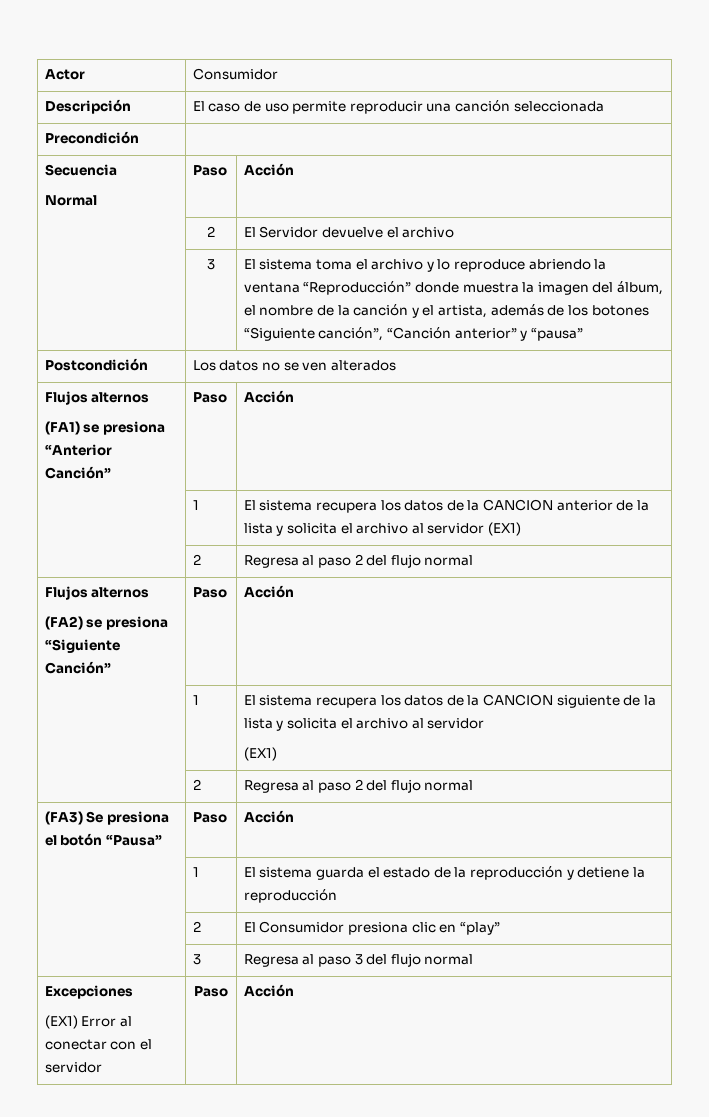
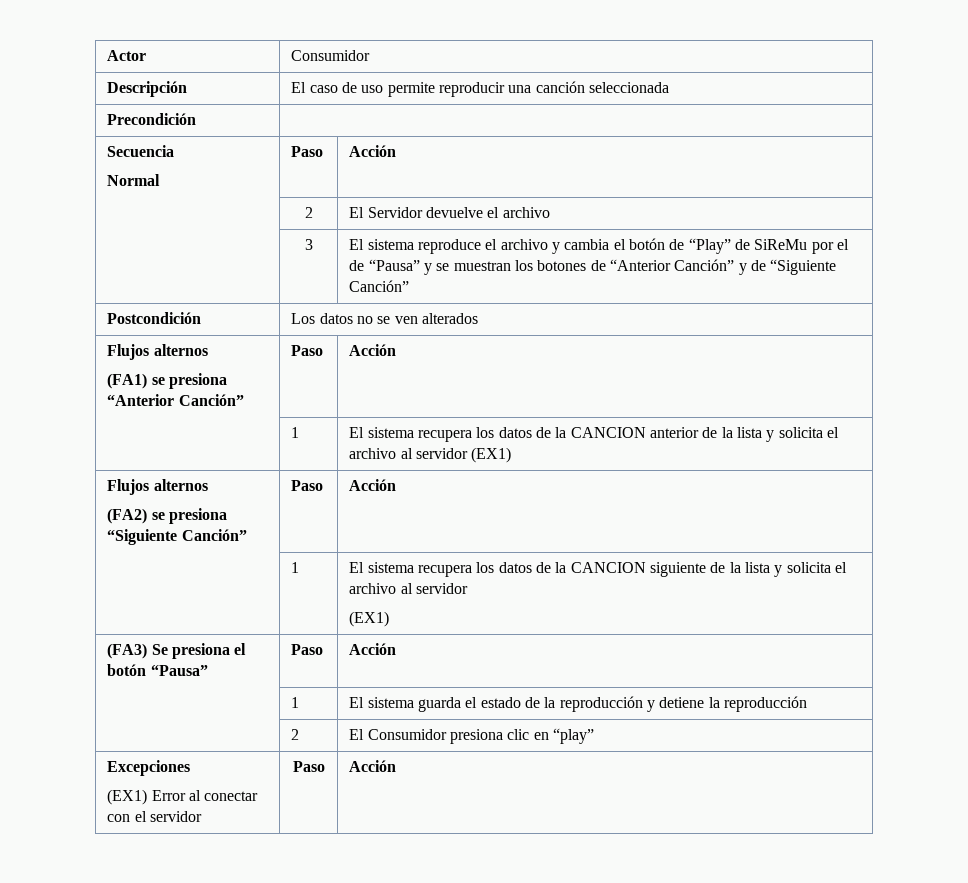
[315,259,352,270] toma -> [418,239,482,254] reproduce
[437,259,607,272] [243,281,664,295] [243,304,649,318] [243,327,583,341] lo reproduce abriendo la ventana “Reproducción” donde muestra la imagen del álbum, el nombre de la canción y el artista, además de los botones “Siguiente canción”, “Canción anterior” y “pausa” -> [564,238,849,254] [349,259,837,275] [349,280,410,292] cambia el botón de “Play” de SiReMu por el de “Pausa” y se muestran los botones de “Anterior Canción” y de “Siguiente Canción”
[192,554,201,565] [243,554,474,568] // | 2 | Regresa al paso 2 del flujo normal -> (512, 455) none
[192,779,201,790] [243,779,474,793] // | 2 | Regresa al paso 2 del flujo normal -> (390, 619) none
[192,954,201,965] [243,953,474,967] // | 3 | Regresa al paso 3 del flujo normal -> (595, 736) none

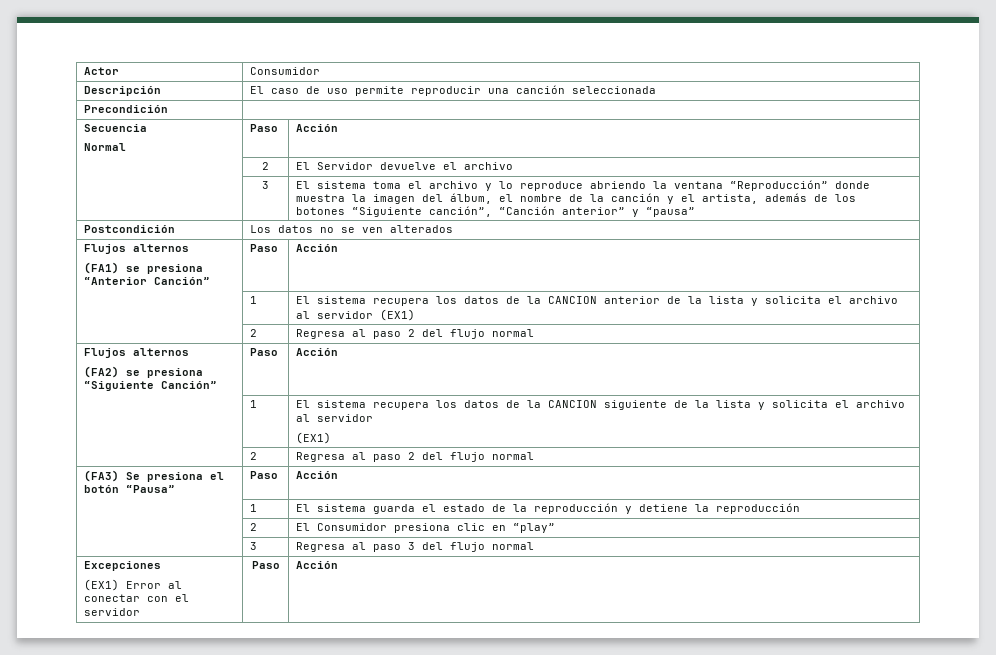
[418,239,482,254] reproduce -> [373,181,402,189] toma
[564,238,849,254] [349,259,837,275] [349,280,410,292] cambia el botón de “Play” de SiReMu por el de “Pausa” y se muestran los botones de “Anterior Canción” y de “Siguiente Canción” -> [499,180,871,191] [296,193,857,204] [296,206,696,217] lo reproduce abriendo la ventana “Reproducción” donde muestra la imagen del álbum, el nombre de la canción y el artista, además de los botones “Siguiente canción”, “Canción anterior” y “pausa”
(512, 455) none -> [250,329,258,337] [296,329,535,339] // | 2 | Regresa al paso 2 del flujo normal
(390, 619) none -> [250,452,258,460] [296,452,535,462] // | 2 | Regresa al paso 2 del flujo normal
(595, 736) none -> [250,542,258,550] [296,542,535,552] // | 3 | Regresa al paso 3 del flujo normal

